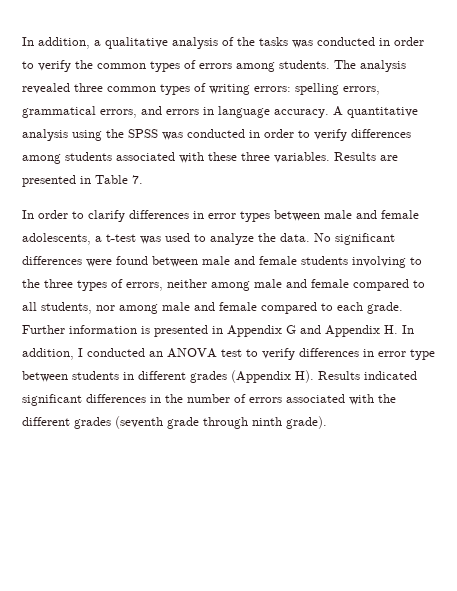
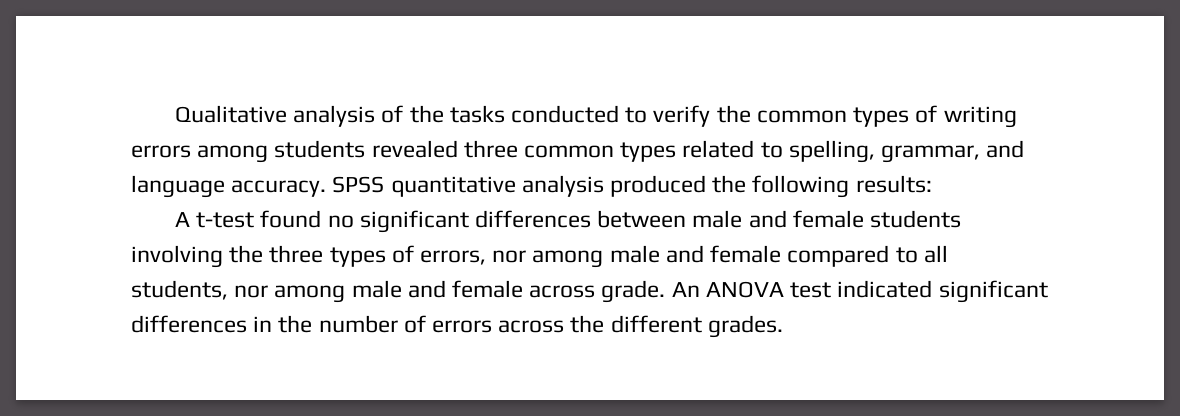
[22,37,424,49] In addition, a qualitative analysis of the tasks was conducted in order -> [175,105,620,127] Qualitative analysis of the tasks conducted
(196, 64) none -> [943,106,1017,128] writing
[279,60,406,72] students. The analysis -> [274,140,366,158] students
[194,83,380,95] [22,106,214,118] of writing errors: spelling errors, grammatical errors, and errors in -> [682,140,1025,163] related to spelling, grammar, and
[333,106,343,116] A -> [332,176,385,193] SPSS
[72,129,411,141] [22,152,398,164] [22,175,143,187] [22,210,419,222] [22,233,395,245] [22,256,148,267] using the SPSS was conducted in order to verify differences among students associated with these three variables. Results are presented in Table 7. // In order to clarify differences in error types between male and female adolescents, a t-test was used to analyze the data. No significant differences were found -> [610,175,932,198] [175,210,592,233] produced the following results: // A t-test found no significant differences
[410,257,422,265] to -> (223, 256) none
[167,279,207,288] neither -> [492,250,527,263] nor
[261,302,403,314] [22,325,414,337] [22,348,435,360] [22,370,360,383] compared to each grade. Further information is presented in Appendix G and Appendix H. In addition, I conducted an ANOVA test to verify differences in error type between students in different grades (Appendix H). Results -> [529,280,832,303] across grade. An ANOVA test
[286,394,396,405] [22,416,327,429] associated with the different grades (seventh grade through ninth grade). -> [498,315,783,338] across the different grades.

